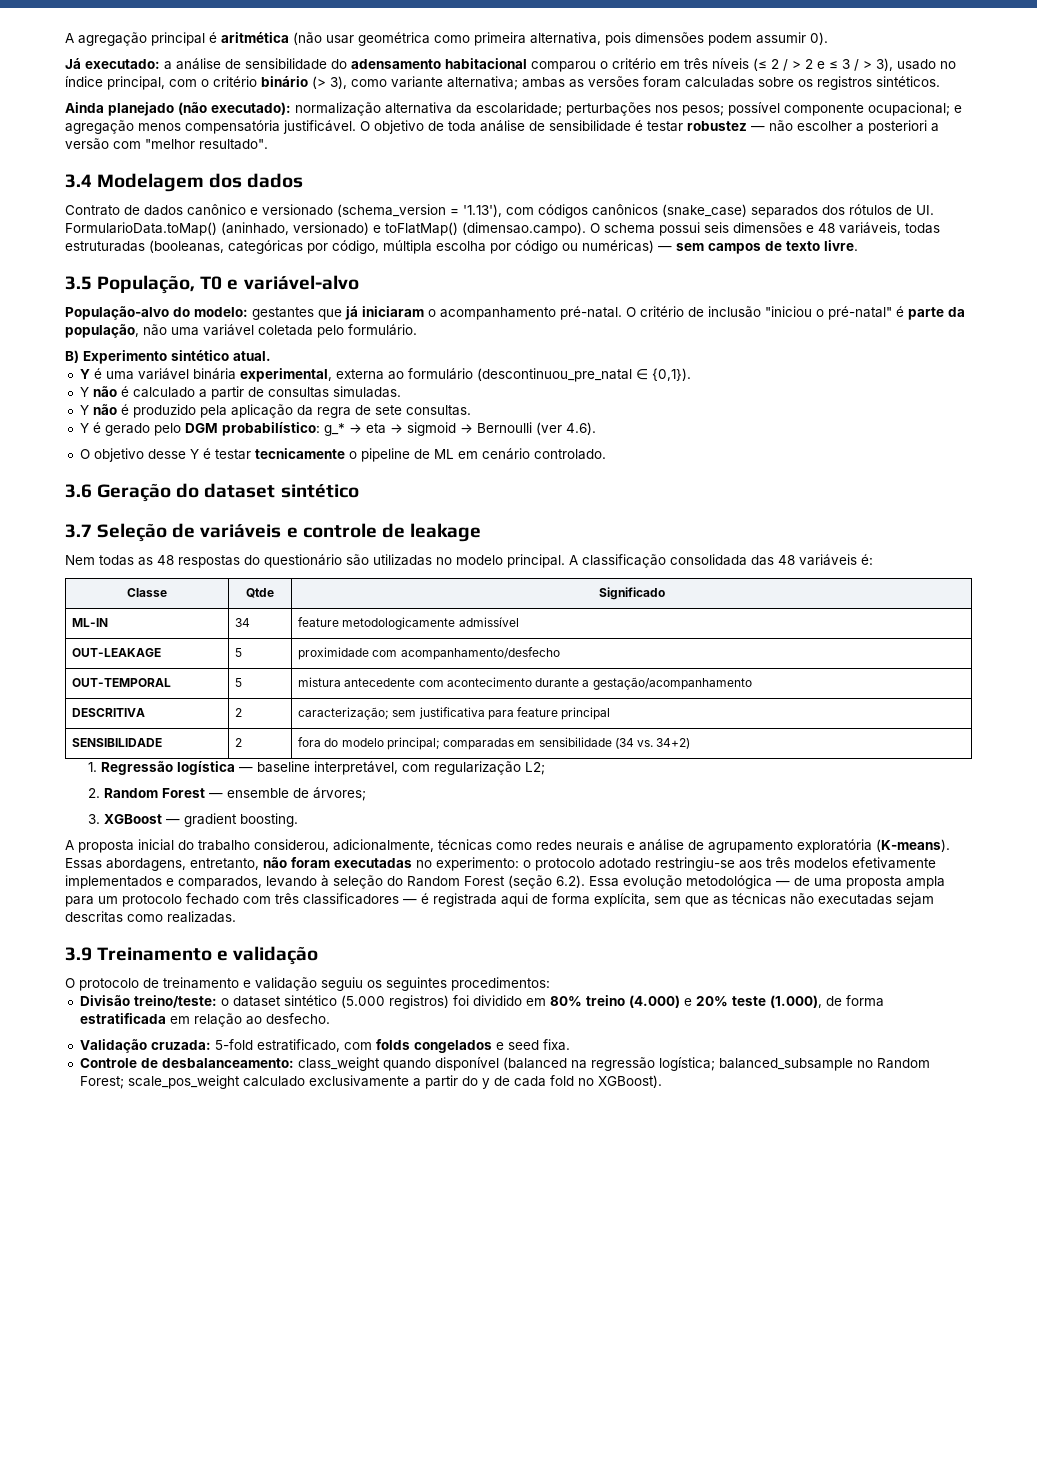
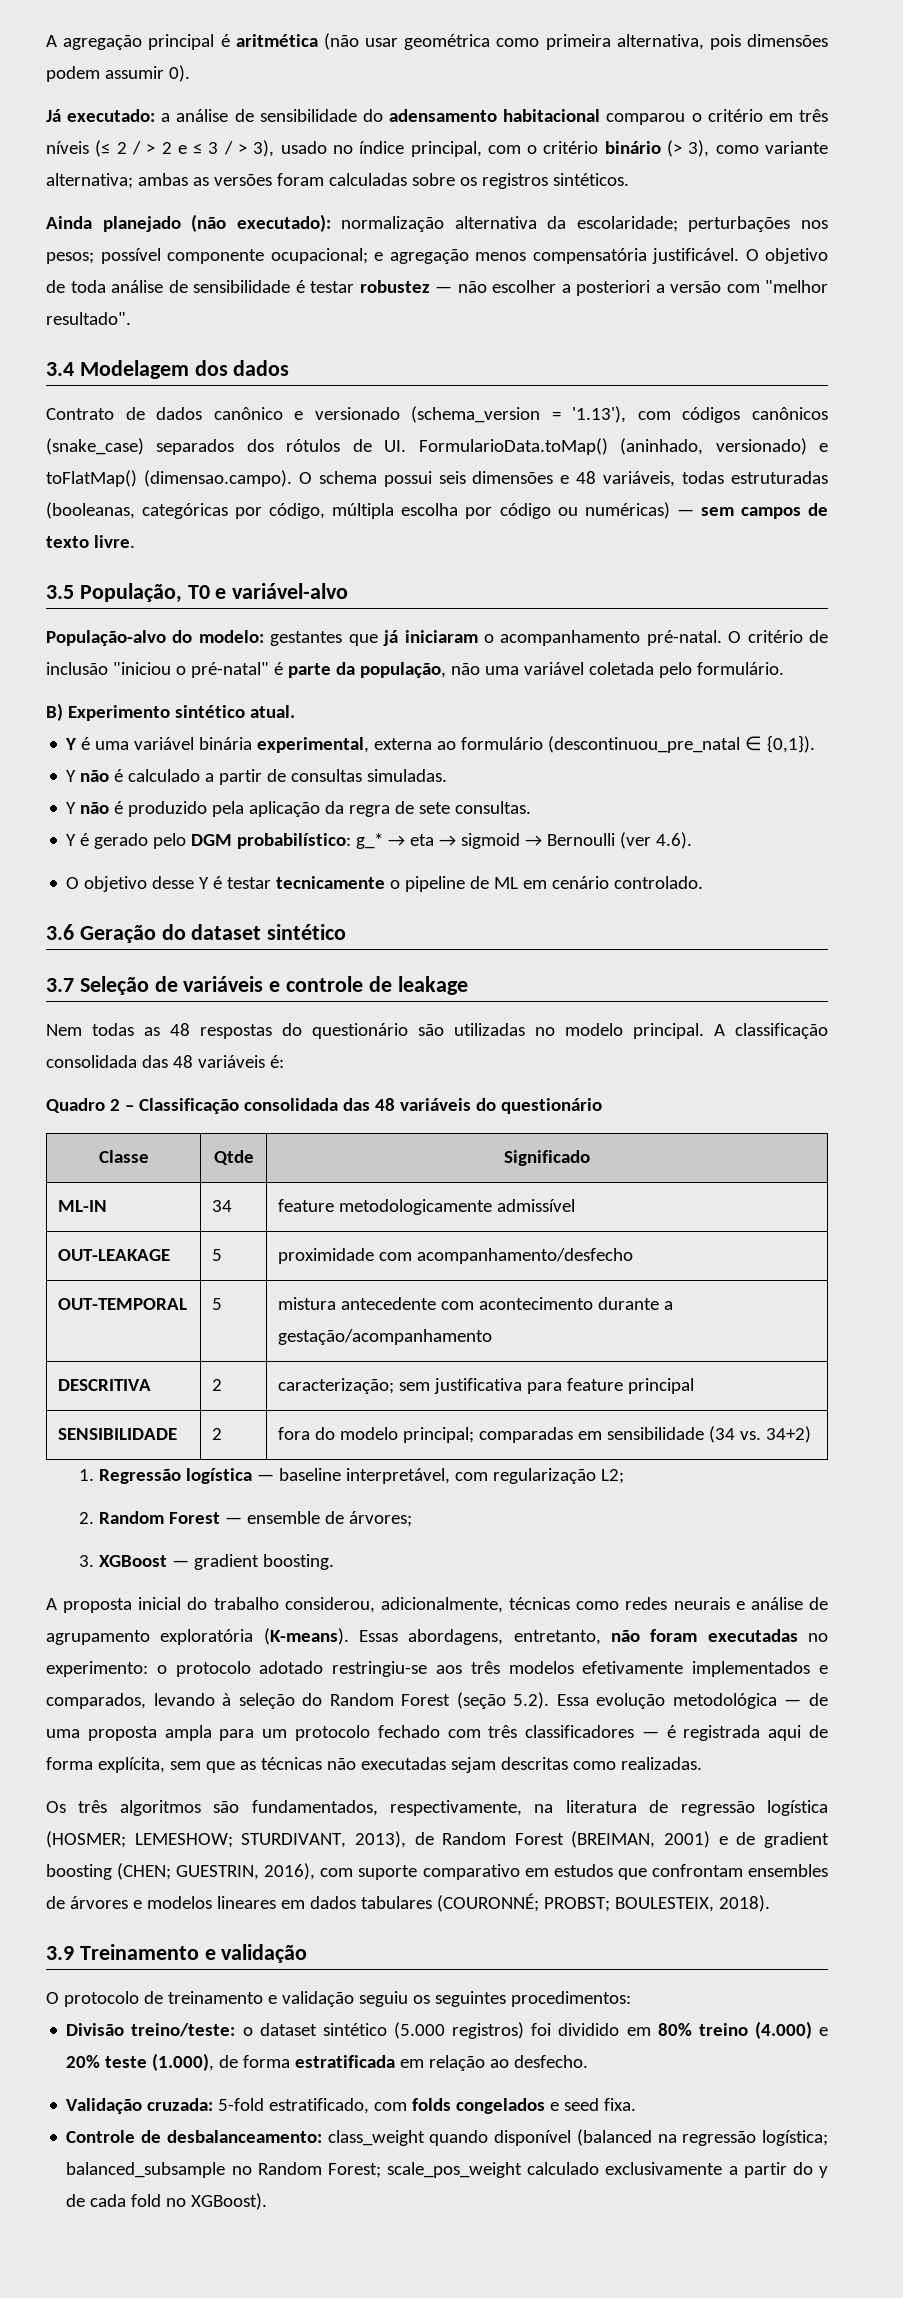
(873, 559) none -> [46,1098,602,1114] // Quadro 2 – Classificação consolidada das 48 variáveis do questionário
[556,875,585,888] 6.2). -> [513,1692,550,1709] 5.2).
(236, 917) none -> [46,1800,828,1816] [46,1831,829,1848] [46,1863,828,1880] [46,1893,770,1912] // Os três algoritmos são fundamentados, respectivamente, na literatura de regressão logística (HOSMER; LEMESHOW; STURDIVANT, 2013), de Random Forest (BREIMAN, 2001) e de gradient boosting (CHEN; GUESTRIN, 2016), com suporte comparativo em estudos que confrontam ensembles de árvores e modelos lineares em dados tabulares (COURONNÉ; PROBST; BOULESTEIX, 2018).

